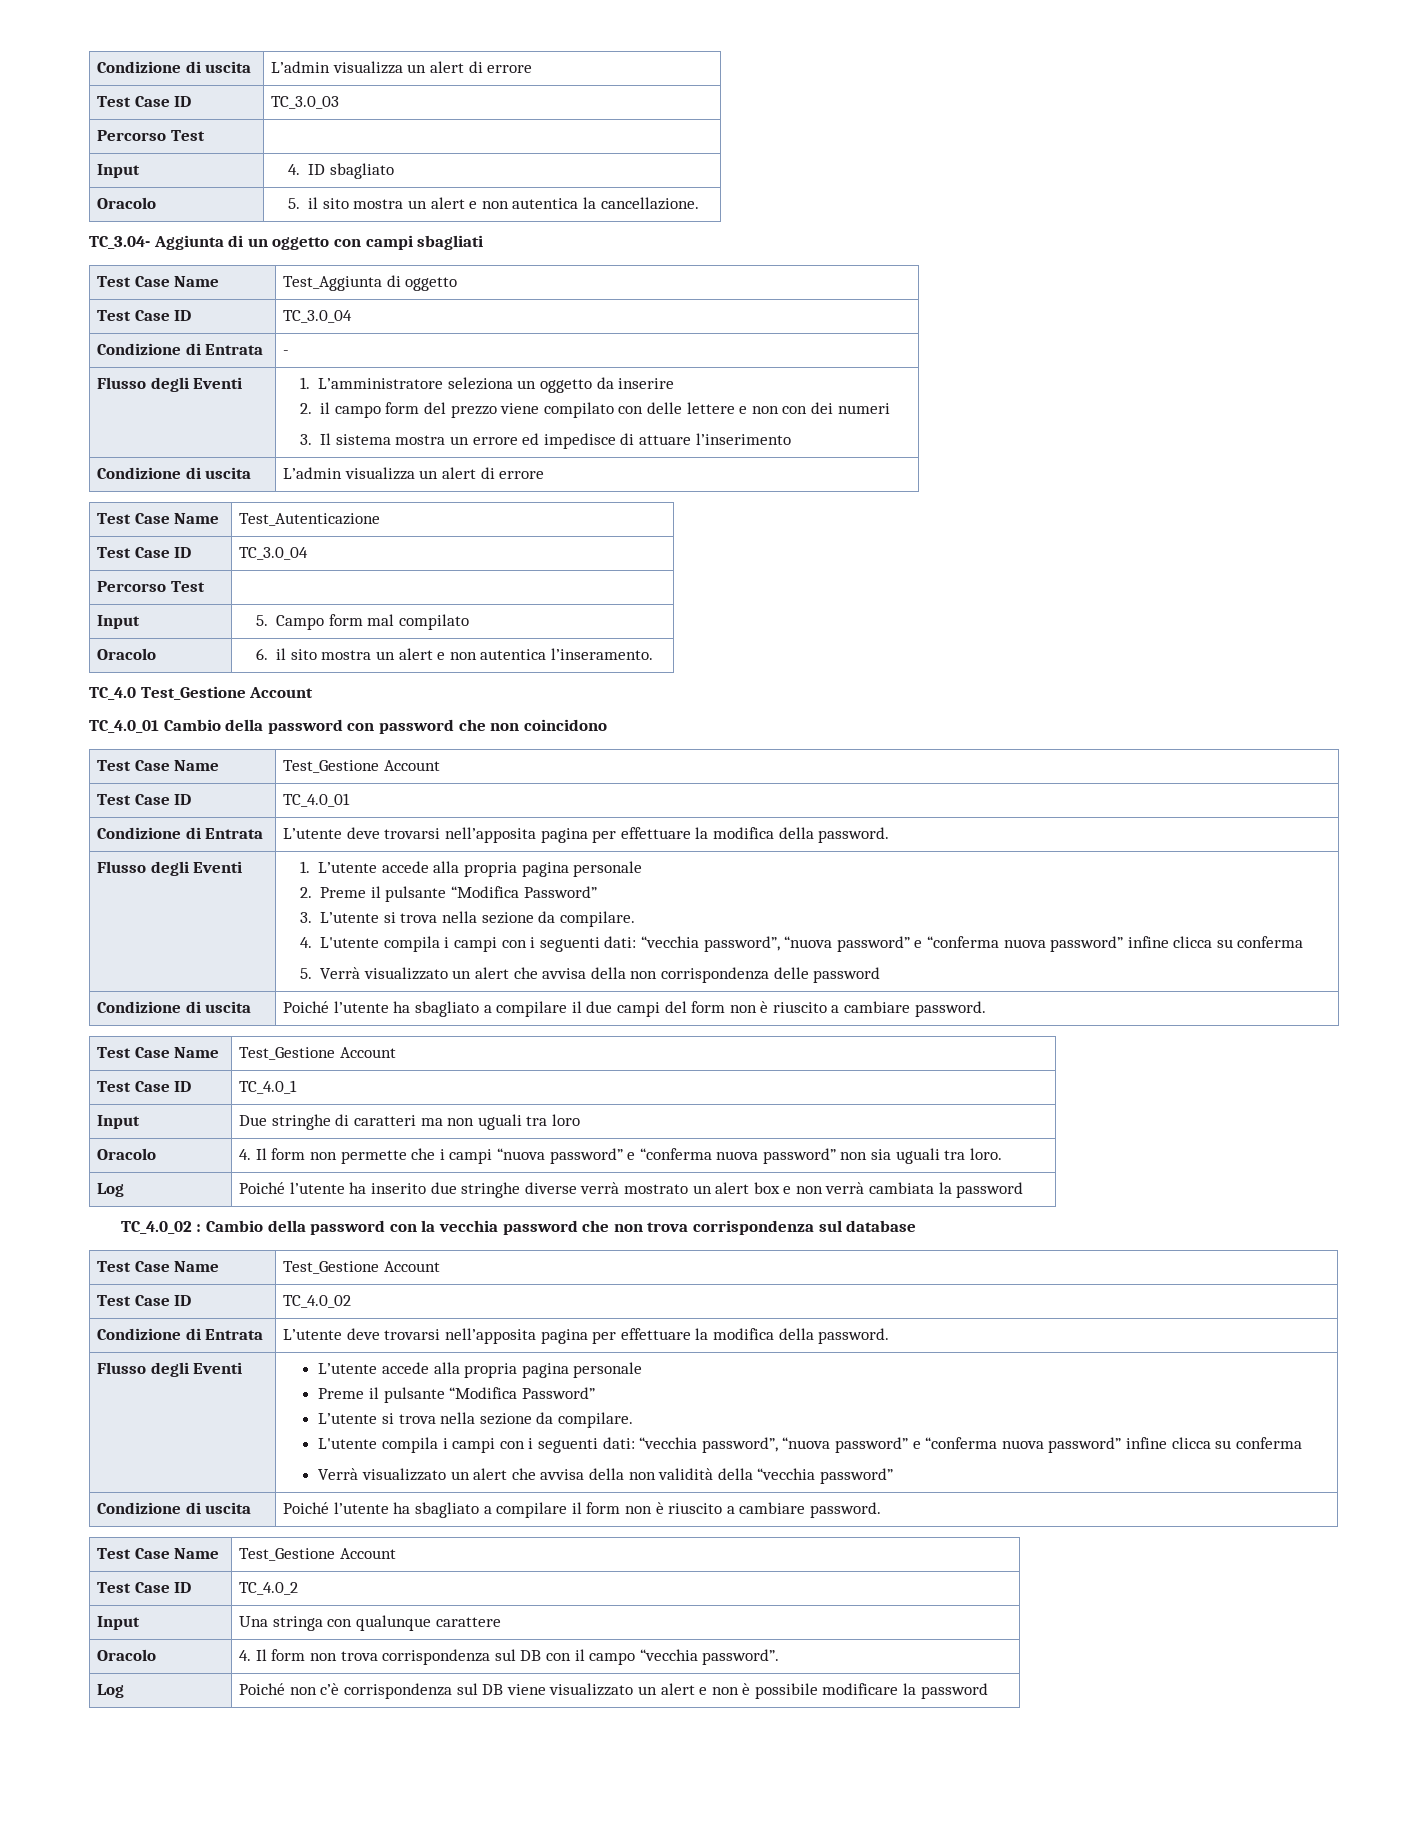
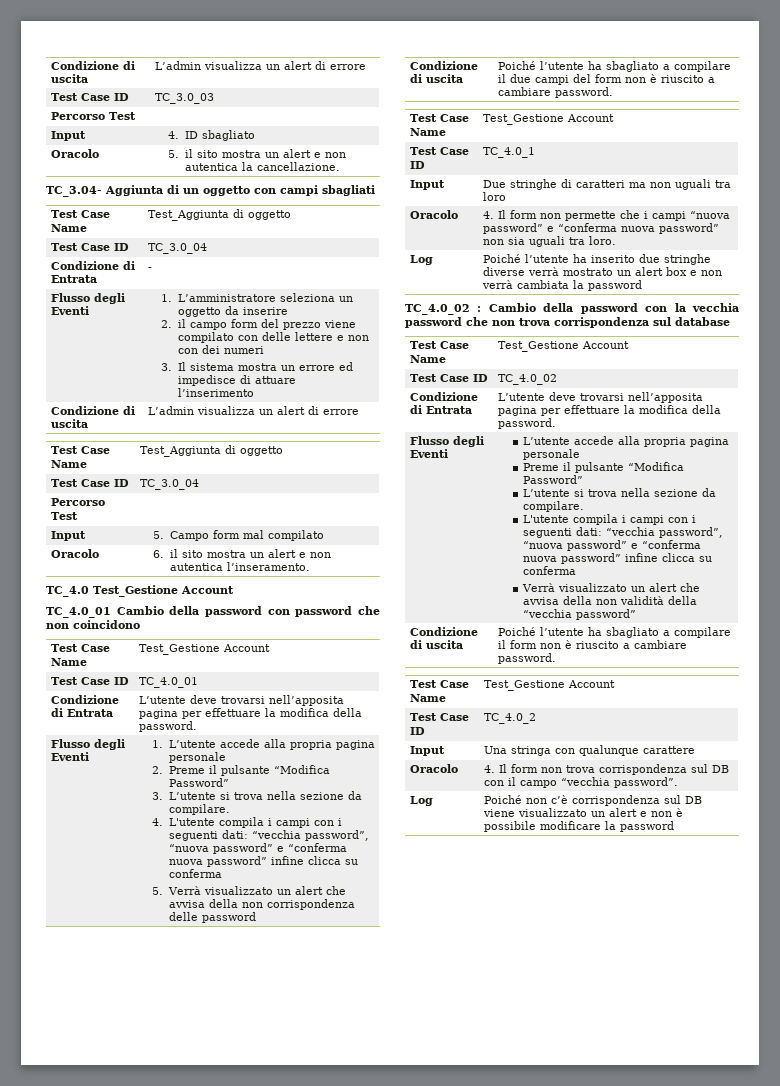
[239,513,381,526] Test_Autenticazione -> [140,445,284,457] Test_Aggiunta di oggetto

